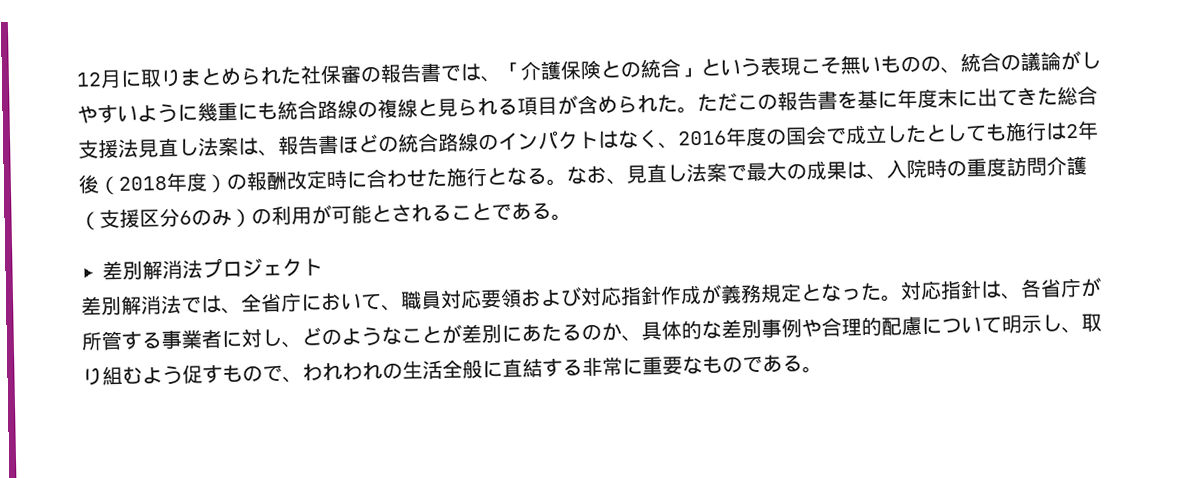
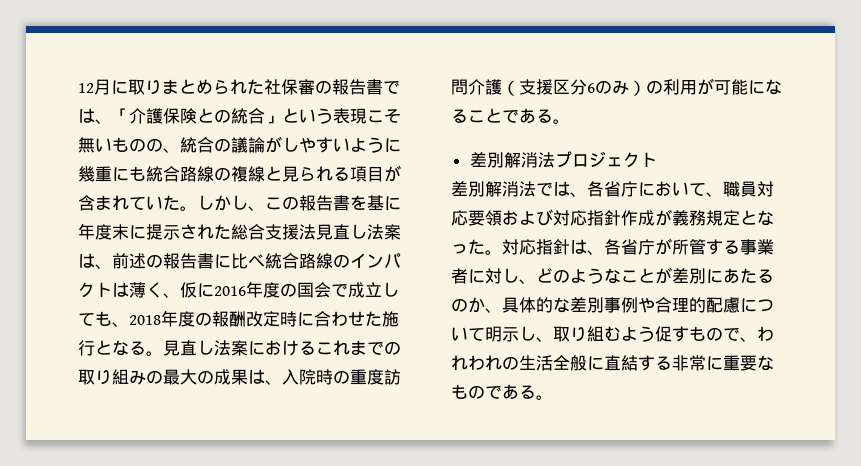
[597,92,738,114] められた。ただ -> [95,195,265,211] まれていた。しかし、
[977,87,1038,107] 出てき -> [146,224,214,240] 提示され
[278,134,399,155] 報告書ほどの -> [112,253,265,269] 前述の報告書に比べ
[617,128,679,149] なく、 -> [129,282,214,298] 薄く、仮に
[905,120,1099,144] [78,174,120,196] たとしても施行は2年後（ -> [78,311,129,327] ても、
[206,173,228,194] ） -> (195, 319) none
[566,162,747,185] なお、見直し法案で -> [163,340,401,356] [78,369,163,385] 見直し法案におけるこれまでの取り組みの
[371,204,432,223] とされ -> [748,79,782,95] にな
[240,293,262,313] 全 -> [587,181,604,197] 各

